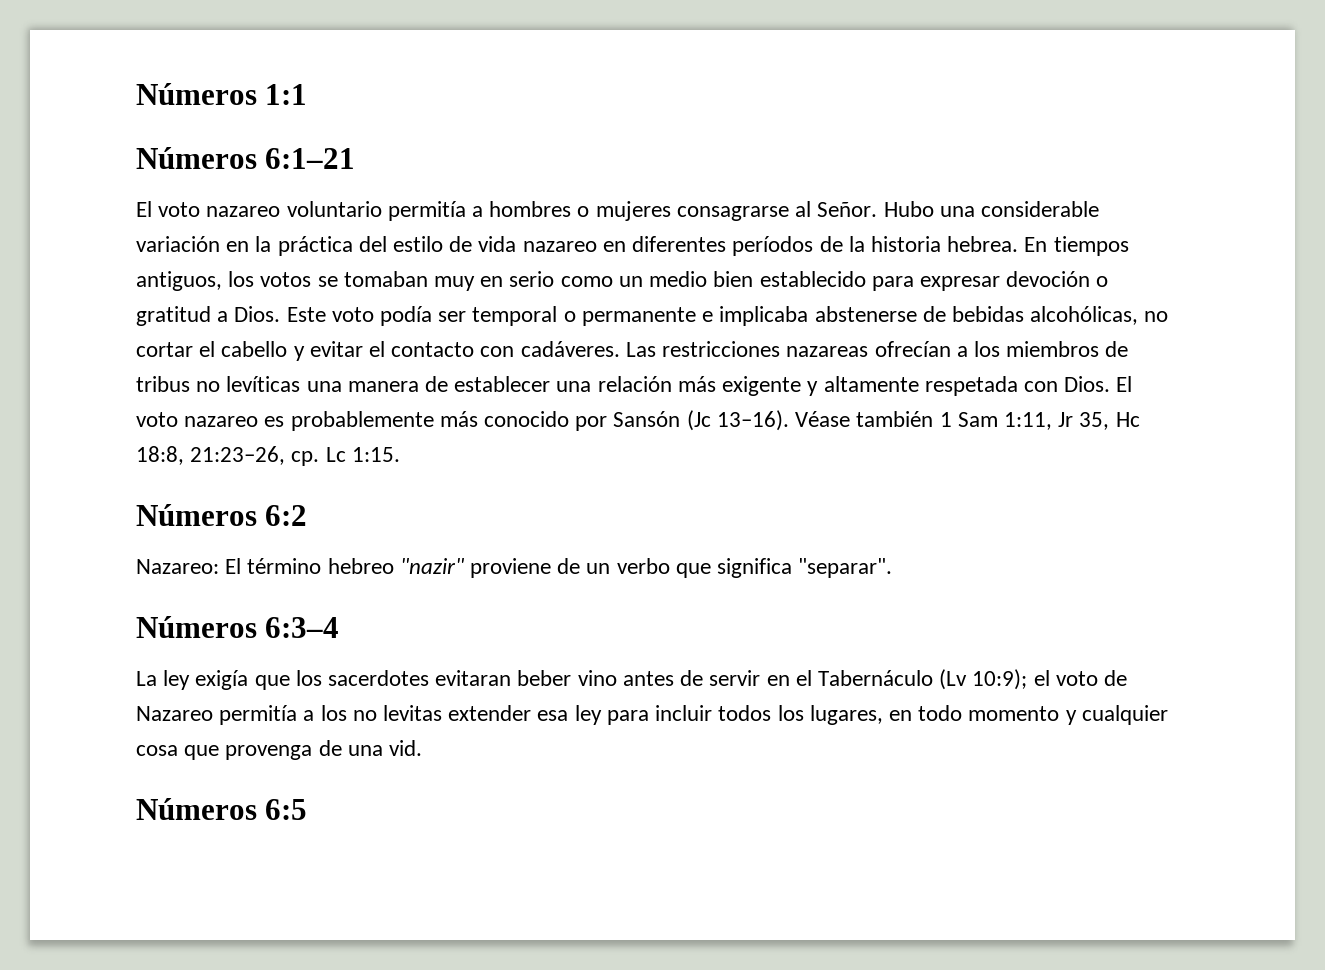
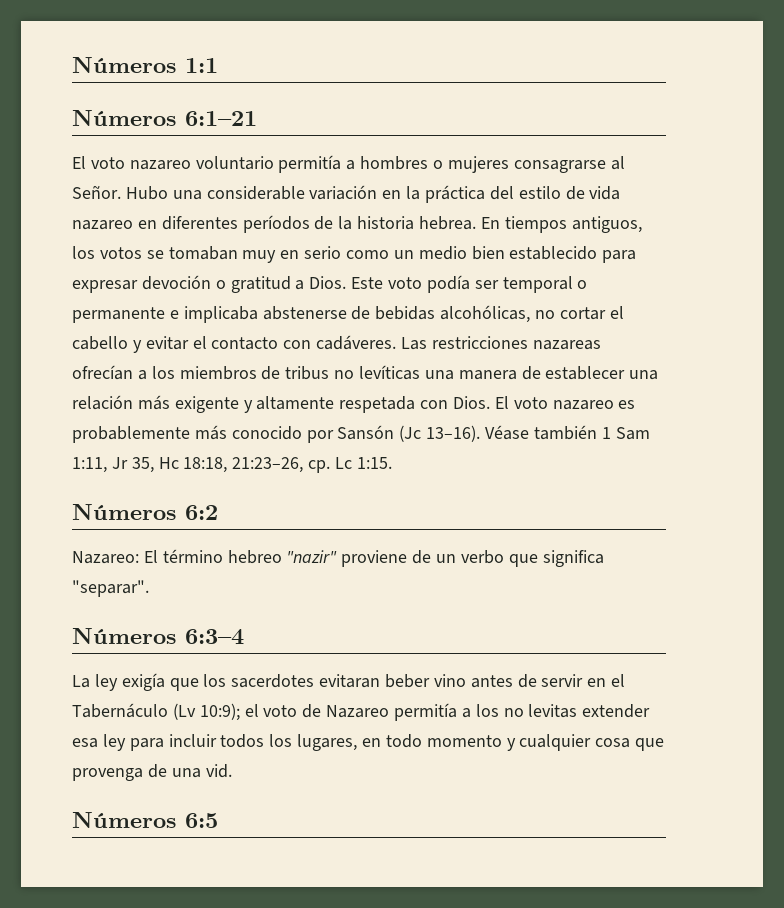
[136,446,184,465] 18:8, -> [183,457,228,473] 18:18,

